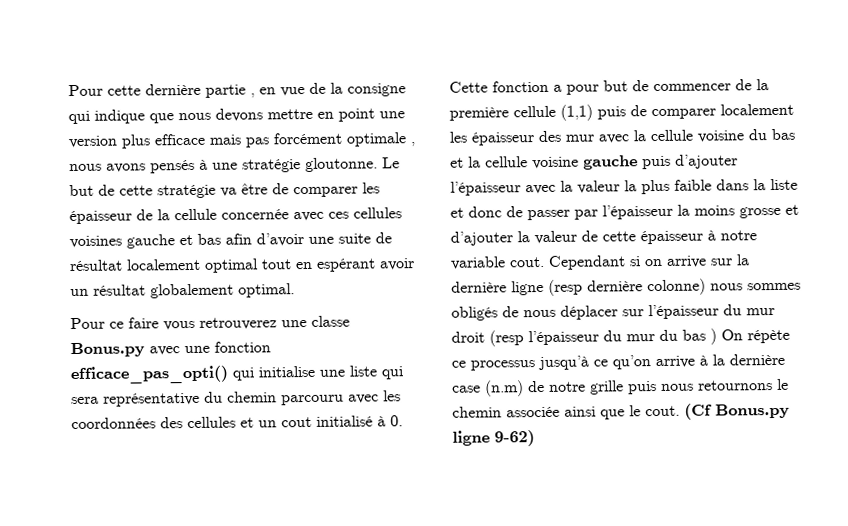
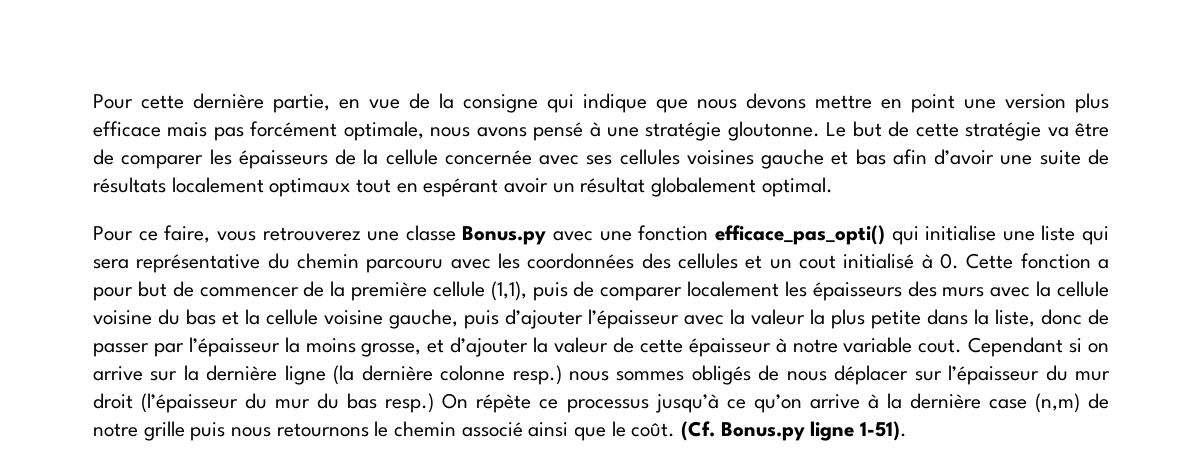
[205,84,255,98] partie , -> [273,94,330,113] partie,
[346,132,415,147] optimale , -> [343,121,424,141] optimale,
[150,159,195,174] pensés -> [533,122,584,141] pensé
[69,210,132,225] épaisseur -> [238,150,328,169] épaisseurs
[328,211,349,219] ces -> [586,155,613,165] ses
[69,258,259,273] résultat localement optimal -> [93,177,351,197] résultats localement optimaux
[128,317,159,329] faire -> [164,225,211,243] faire,
[560,104,593,121] (1,1) -> [490,281,527,301] (1,1),
[471,130,594,146] épaisseur des mur -> [812,281,985,301] épaisseurs des murs
[583,155,638,170] gauche -> [389,309,458,329] gauche,
[674,179,712,191] faible -> [871,310,921,329] petite
[770,178,798,191] [450,207,464,218] liste et -> [995,309,1035,327] liste,
[739,206,781,219] grosse -> [361,343,422,357] grosse,
[548,278,706,296] (resp dernière colonne) -> [333,365,562,385] (la dernière colonne resp.)
[489,330,599,347] (resp l’épaisseur -> [141,393,239,413] (l’épaisseur
[710,328,717,345] ) -> [385,393,435,413] resp.)
[485,380,524,397] (n.m) -> [1034,393,1080,413] (n,m)
[506,406,560,418] associée -> [461,422,523,437] associé
[645,403,712,420] cout. (Cf -> [631,421,716,441] coût. (Cf.
[494,430,535,447] 9-62) -> [860,421,908,441] 1-51).

